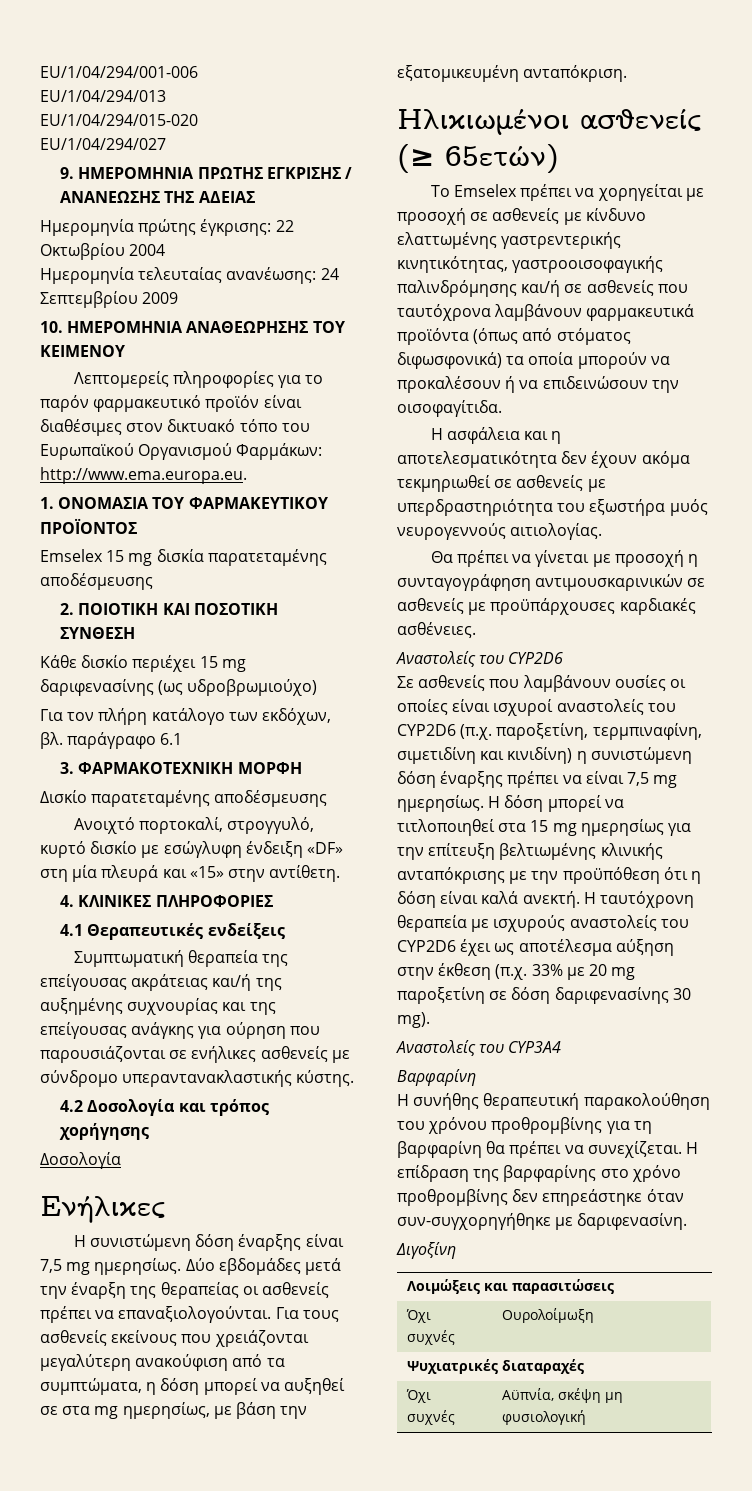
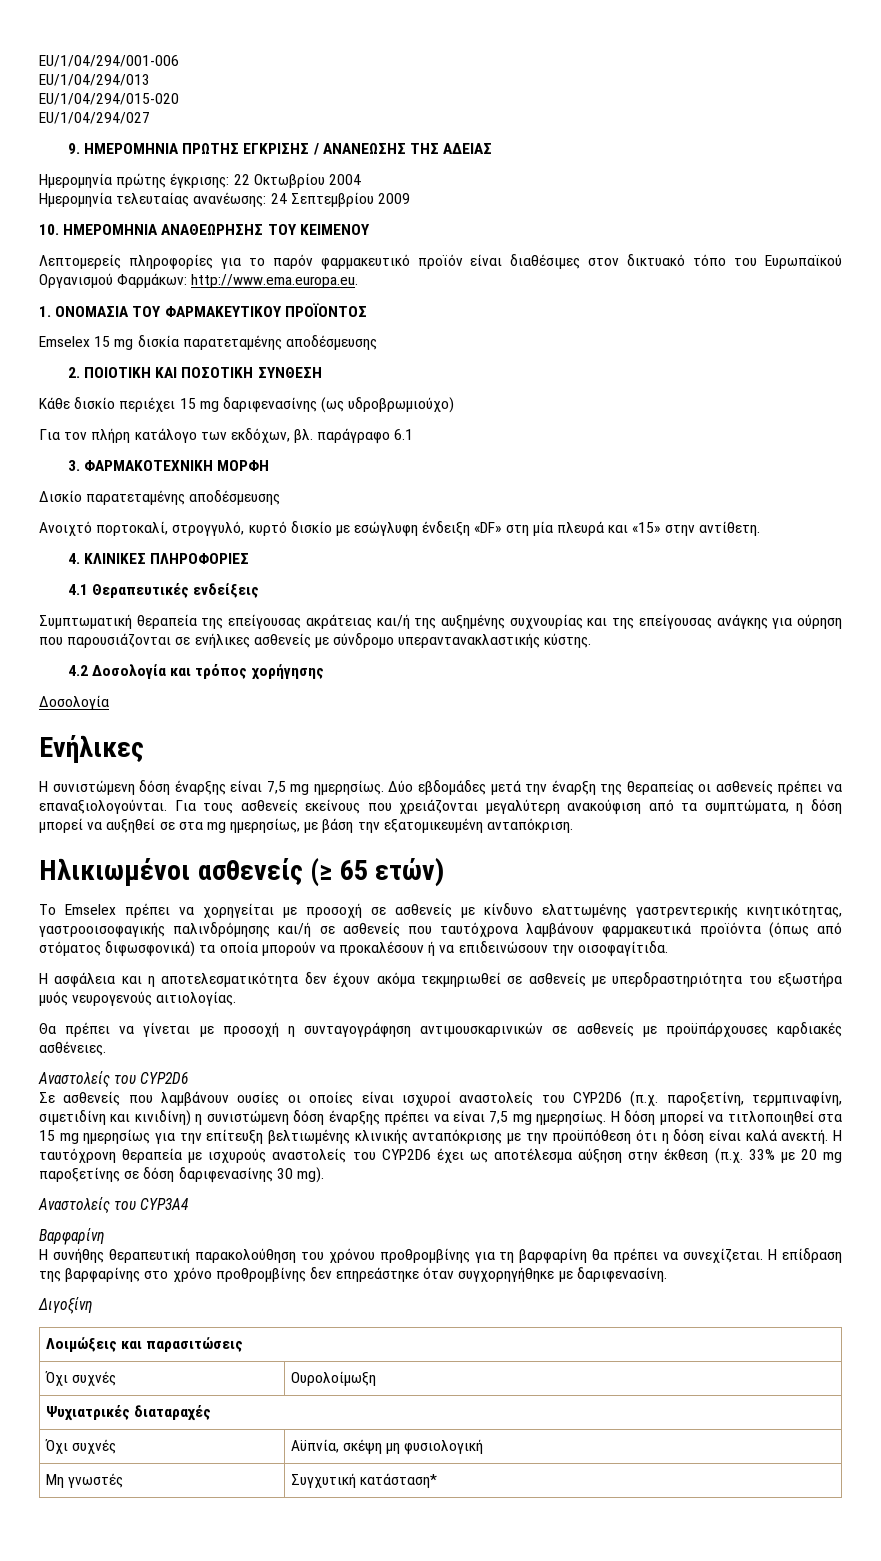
[445,144,559,174] 65ετών) -> [339,858,445,887] 65 ετών)
[397,523,506,540] νευρογεννούς -> [72,991,153,1006] νευρογενούς
[397,987,485,1004] παροξετίνη -> [39,1167,120,1182] παροξετίνης
[397,1213,551,1230] συν-συγχορηγήθηκε -> [458,1267,555,1282] συγχορηγήθηκε
(587, 1417) none -> [45,1473,123,1488] [290,1473,437,1488] // Μη γνωστές | Συγχυτική κατάσταση*

